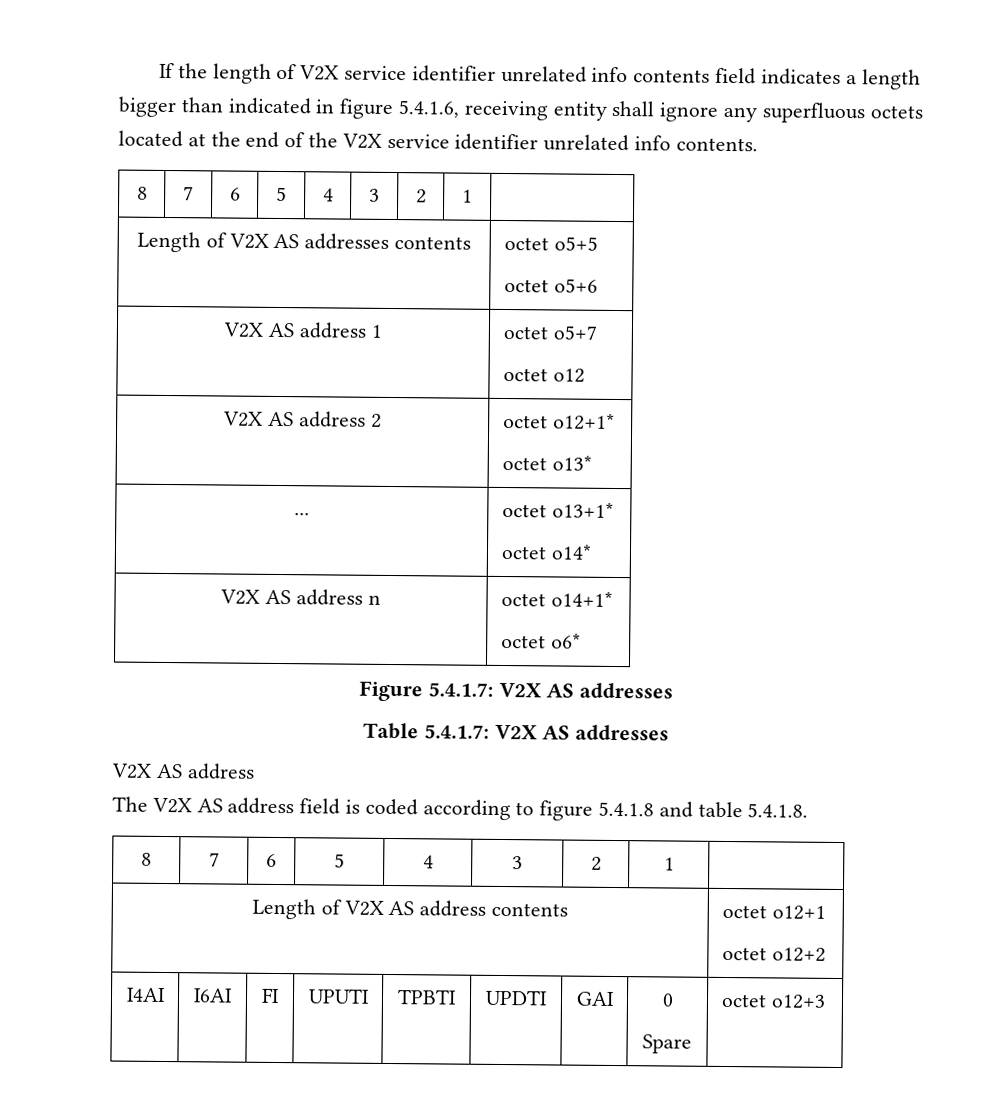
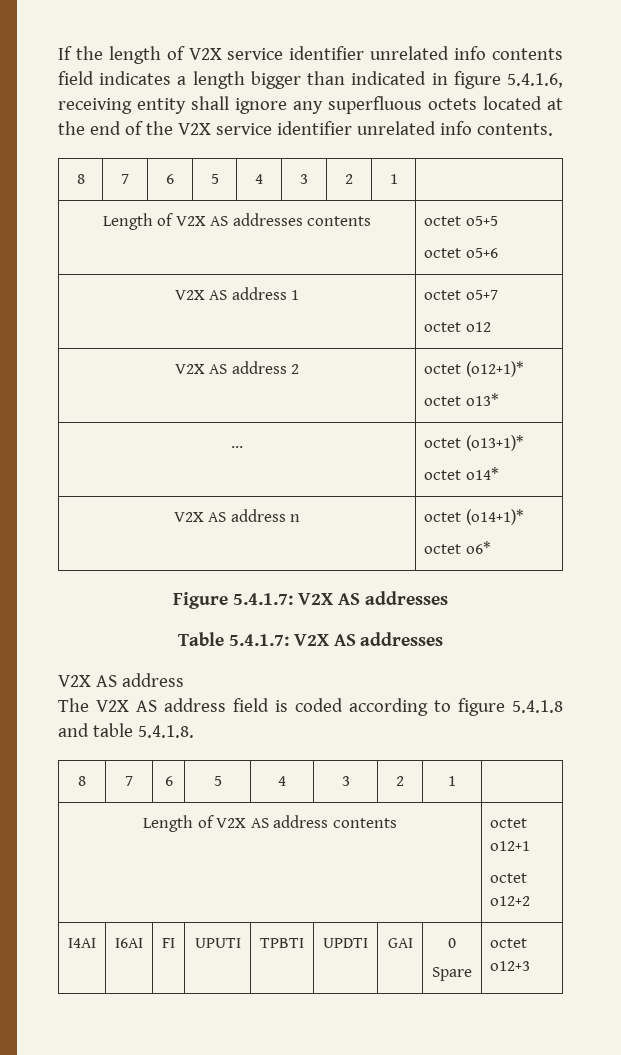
[552,413,615,430] o12+1* -> [465,361,524,377] (o12+1)*
[551,502,614,518] o13+1* -> [465,435,524,451] (o13+1)*
[550,591,613,607] o14+1* -> [465,509,524,525] (o14+1)*

